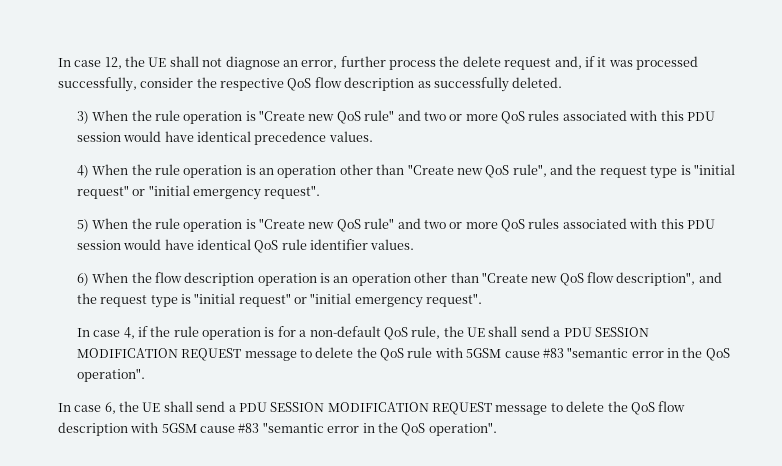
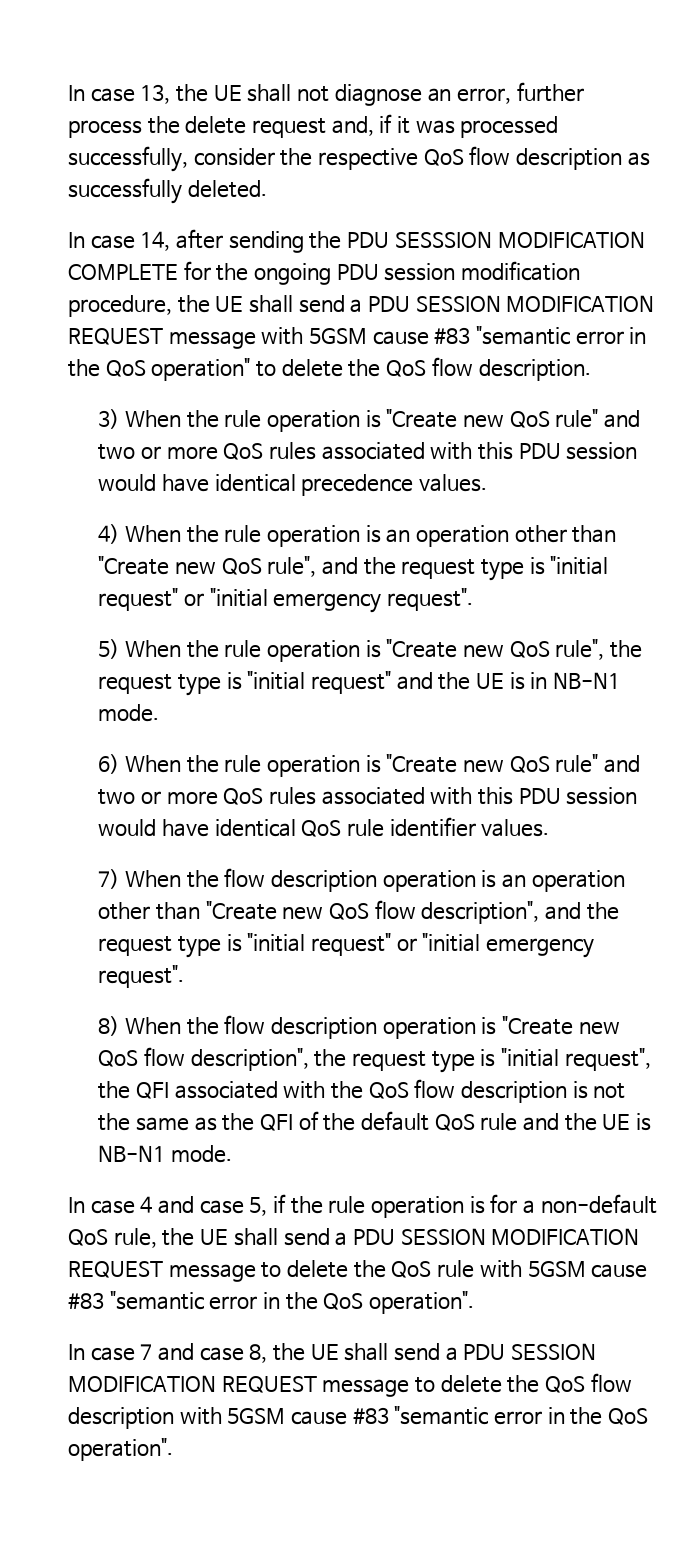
[57,57,122,69] In case 12, -> [68,84,171,104] In case 13,
(563, 82) none -> [68,229,646,253] [68,261,581,285] [68,295,655,317] [68,326,647,349] [68,357,591,381] // In case 14, after sending the PDU SESSSION MODIFICATION COMPLETE for the ongoing PDU session modification procedure, the UE shall send a PDU SESSION MODIFICATION REQUEST message with 5GSM cause #83 "semantic error in the QoS operation" to delete the QoS flow description.
(361, 225) none -> [555,639,642,660] [98,671,620,696] [98,704,160,722] [98,754,550,777] rule", the request type is "initial request" and the UE is in NB-N1 mode. // 6) When the rule operation is "Create new QoS
[76,273,89,286] 6) -> [98,869,120,889] 7)
[76,327,135,339] In case 4, -> [98,1015,620,1039] [98,1047,651,1073] [98,1079,626,1103] [98,1111,651,1131] [98,1145,232,1163] [68,1196,268,1216] 8) When the flow description operation is "Create new QoS flow description", the request type is "initial request", the QFI associated with the QoS flow description is not the same as the QFI of the default QoS rule and the UE is NB-N1 mode. // In case 4 and case 5,
[104,402,116,414] 6, -> [140,1343,268,1363] 7 and case 8,

